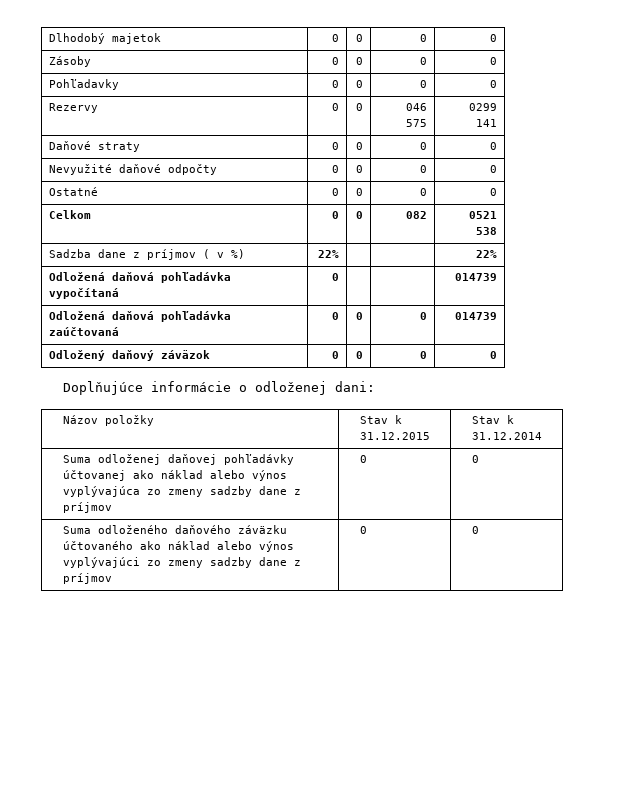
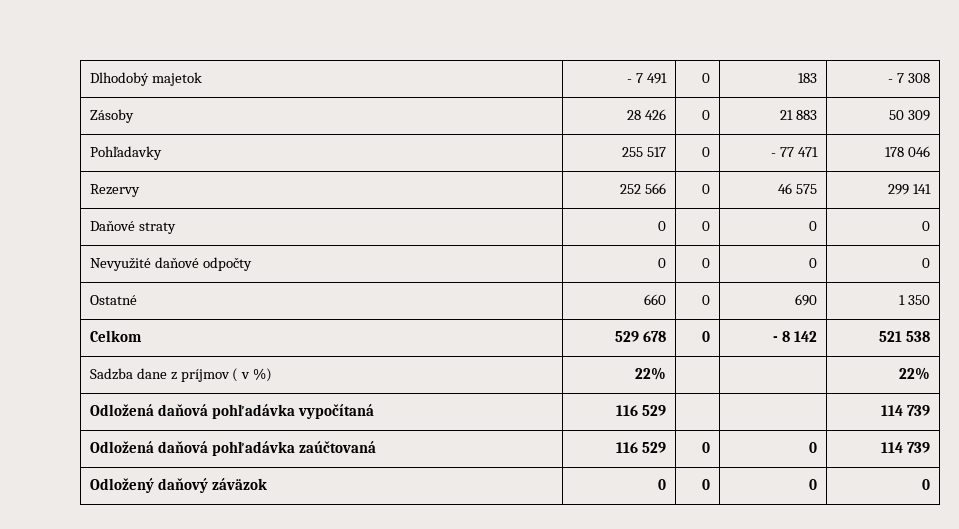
[331,34,339,42] [355,34,363,42] [419,34,427,42] [489,34,497,42] 0 | 0 | 0 | 0 -> [627,73,668,84] [702,73,711,83] [798,73,818,83] [888,73,931,83] - 7 491 | 0 | 183 | - 7 308
[331,57,339,65] [355,57,363,65] [419,57,427,65] [489,57,497,65] 0 | 0 | 0 | 0 -> [627,109,667,120] [702,110,711,120] [780,110,818,120] [889,110,931,121] 28 426 | 0 | 21 883 | 50 309
[331,80,339,88] [355,80,363,88] [419,80,427,88] [489,80,497,88] 0 | 0 | 0 | 0 -> [622,147,667,157] [702,147,711,157] [771,147,819,157] [885,146,931,157] 255 517 | 0 | - 77 471 | 178 046
[331,103,339,111] [355,103,363,111] [405,103,427,111] 0 | 0 | 046 -> [620,183,667,194] [702,184,711,194] [778,183,793,194] 252 566 | 0 | 46
[468,103,497,111] 0299 -> [888,184,910,195] 299
[331,188,339,196] [355,188,363,196] [419,188,427,196] [489,188,497,196] 0 | 0 | 0 | 0 -> [644,294,667,305] [702,295,711,305] [795,294,818,306] [899,295,931,305] 660 | 0 | 690 | 1 350
[331,211,339,219] [355,211,363,219] [405,211,427,219] [468,211,497,219] 0 | 0 | 082 | 0521 -> [615,331,667,342] [702,331,711,342] [773,331,818,342] [879,331,903,342] 529 678 | 0 | - 8 142 | 521
[331,273,339,281] [454,273,497,281] 0 | | | 014739 -> [616,405,667,416] [881,405,931,416] 116 529 | | | 114 739
[331,312,339,320] [355,312,363,320] [419,312,427,320] [454,312,497,320] 0 | 0 | 0 | 014739 -> [616,442,667,453] [702,442,711,453] [809,442,818,453] [881,442,931,453] 116 529 | 0 | 0 | 114 739
[63,381,376,395] [62,415,154,426] [359,415,402,424] [359,432,430,440] [471,415,514,424] [471,432,542,440] [62,454,294,465] [62,470,287,481] [62,486,301,497] [62,502,112,513] [359,455,367,463] [471,455,479,463] [62,525,287,534] [62,541,294,552] [62,557,301,568] [62,573,112,584] [359,526,367,534] [471,526,479,534] // Doplňujúce informácie o odloženej dani: // Názov položky | Stav k 31.12.2015 | Stav k 31.12.2014 // Suma odloženej daňovej pohľadávky účtovanej ako náklad alebo výnos vyplývajúca zo zmeny sadzby dane z príjmov | 0 | 0 // Suma odloženého daňového záväzku účtovaného ako náklad alebo výnos vyplývajúci zo zmeny sadzby dane z príjmov | 0 | 0 -> (931, 484) none

